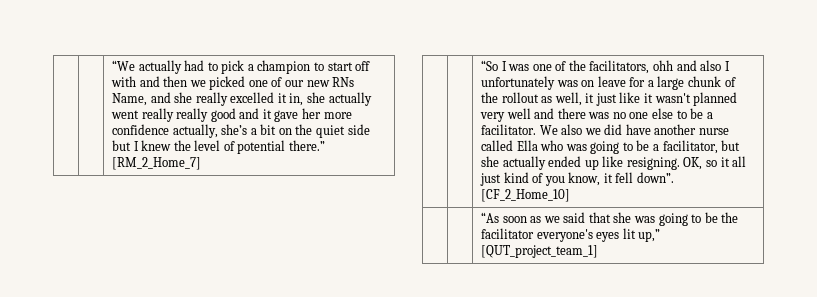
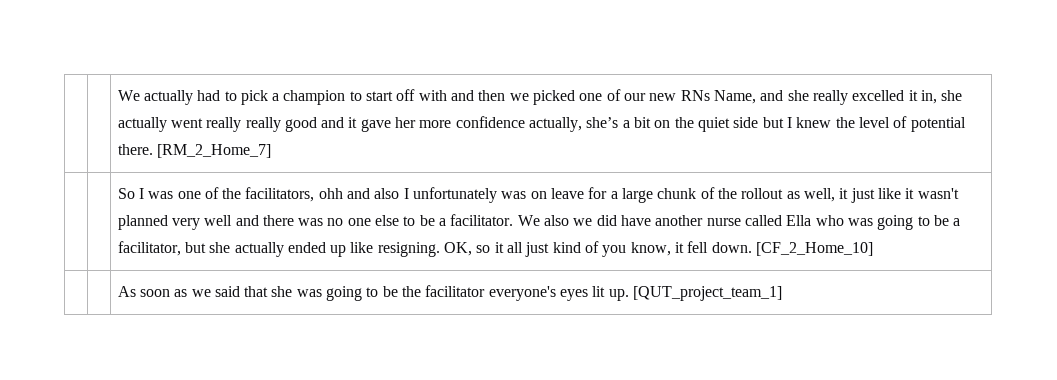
[112,60,136,71] | | “We -> [117,90,140,101] | | We
[288,140,325,151] there.” -> [117,144,153,155] there.
[481,60,499,71] “So -> [117,188,135,199] So
[636,172,674,183] down”. -> [711,242,752,253] down.
[481,212,500,223] “As -> [117,286,136,297] As
[638,229,661,242] up,” -> [608,289,629,301] up.

